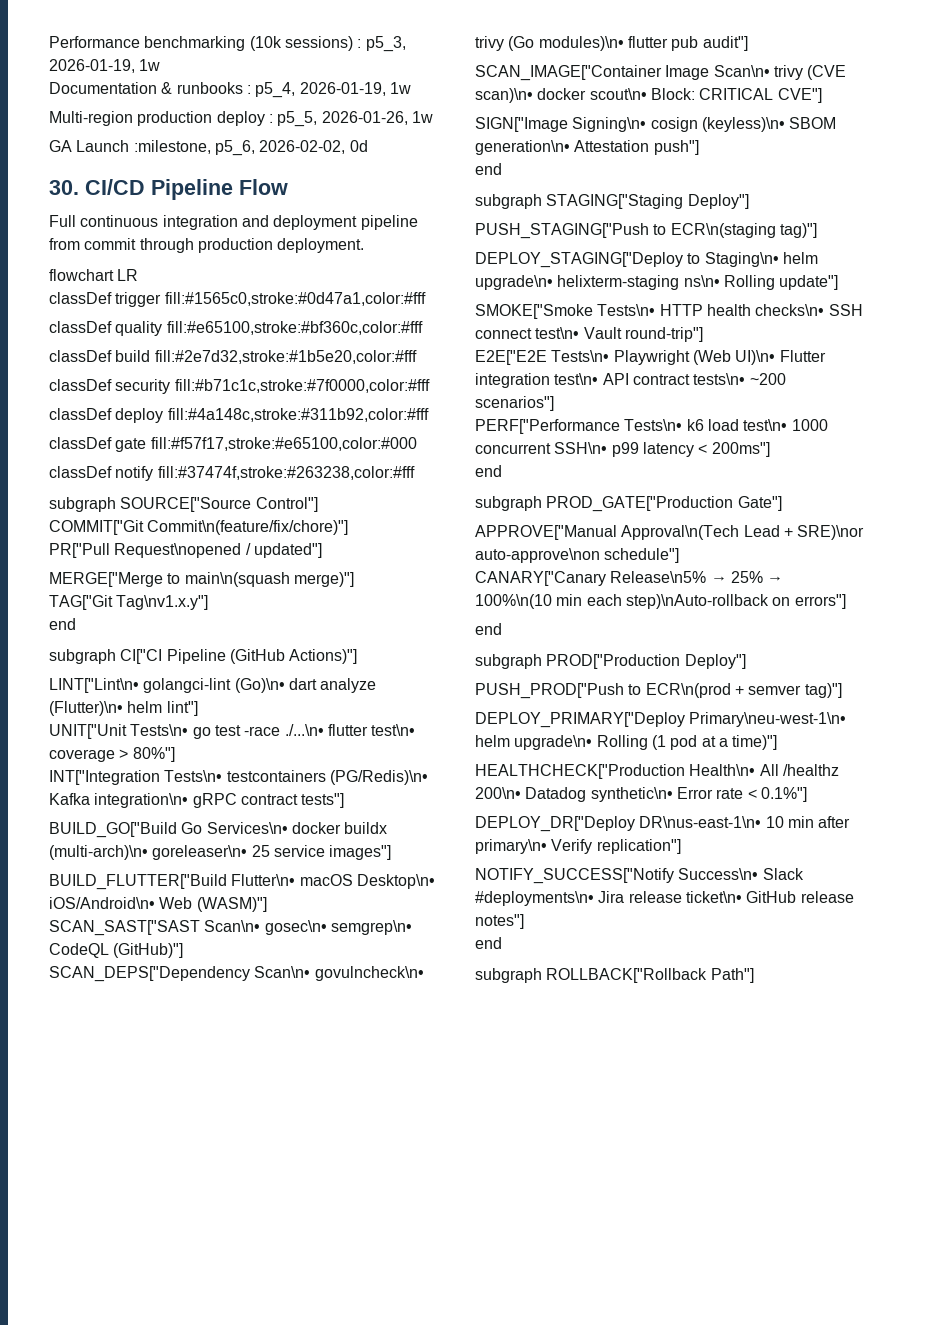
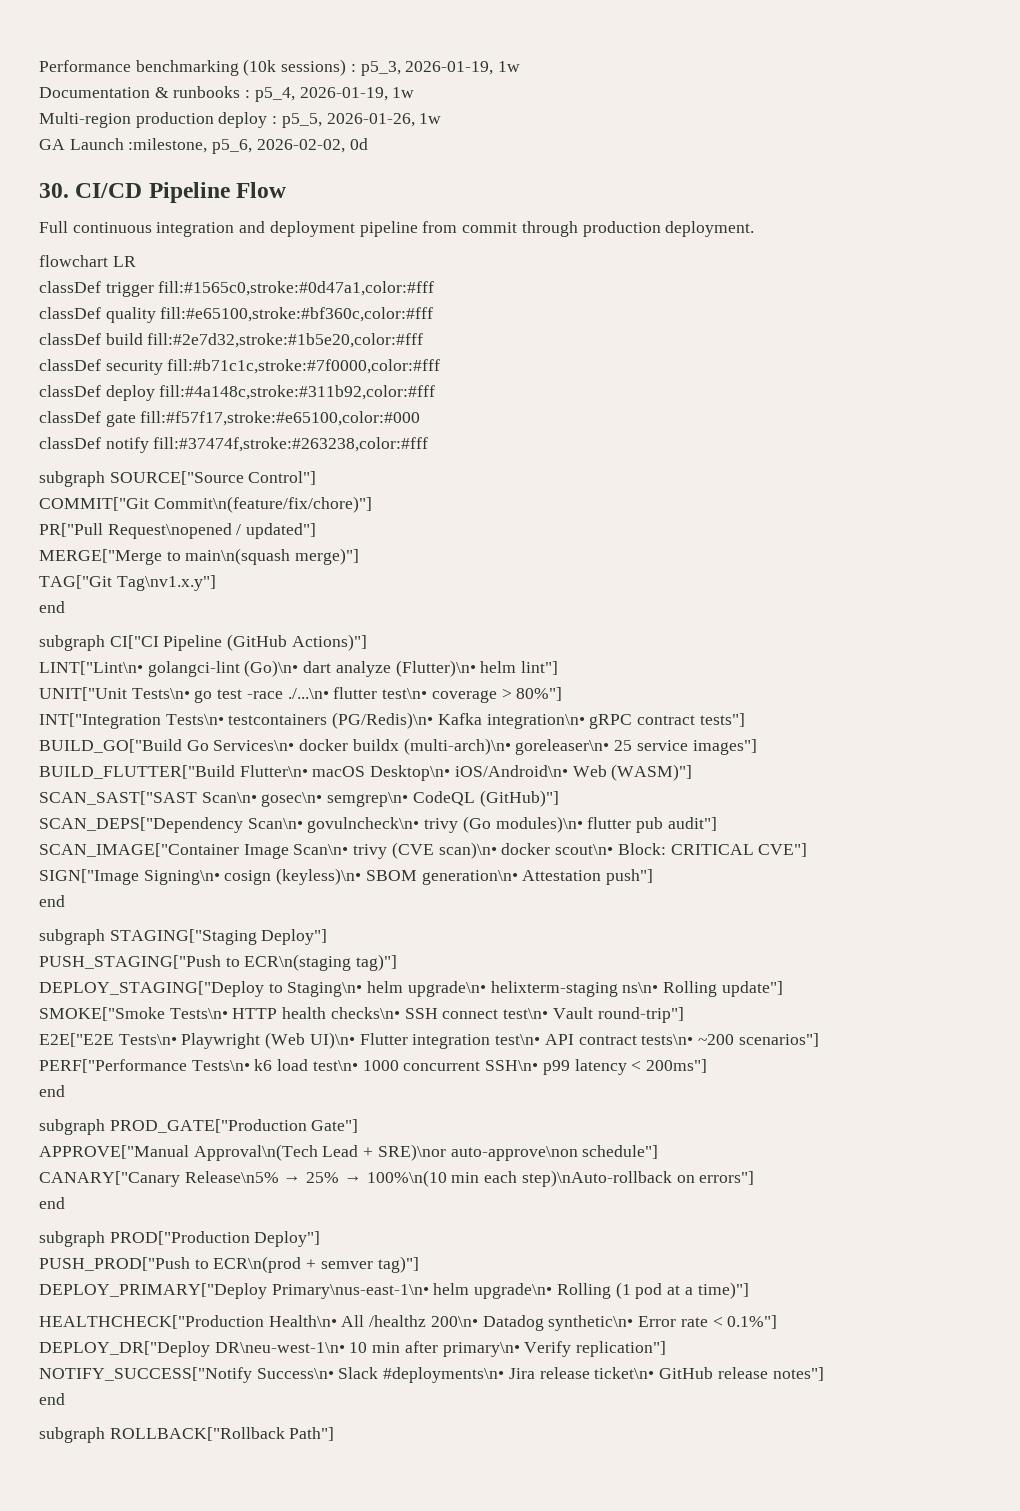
[689,712,847,727] Primary\neu-west-1\n• -> [271,1284,429,1299] Primary\nus-east-1\n•
[639,816,762,828] DR\nus-east-1\n• -> [214,1342,345,1353] DR\neu-west-1\n•

